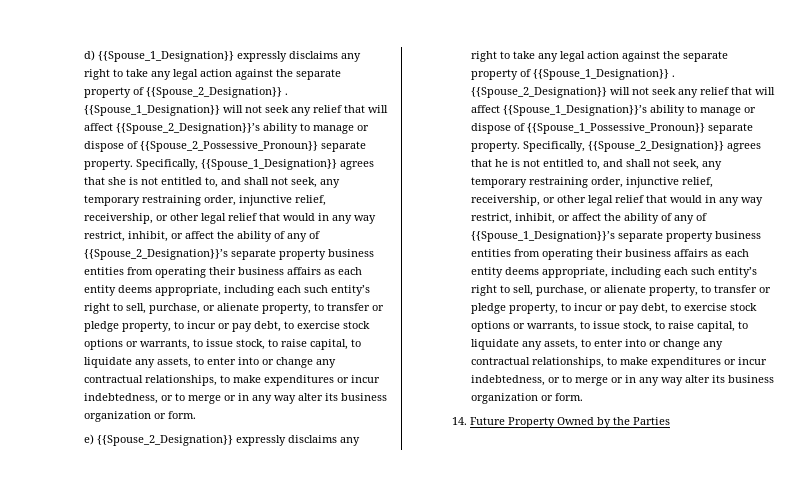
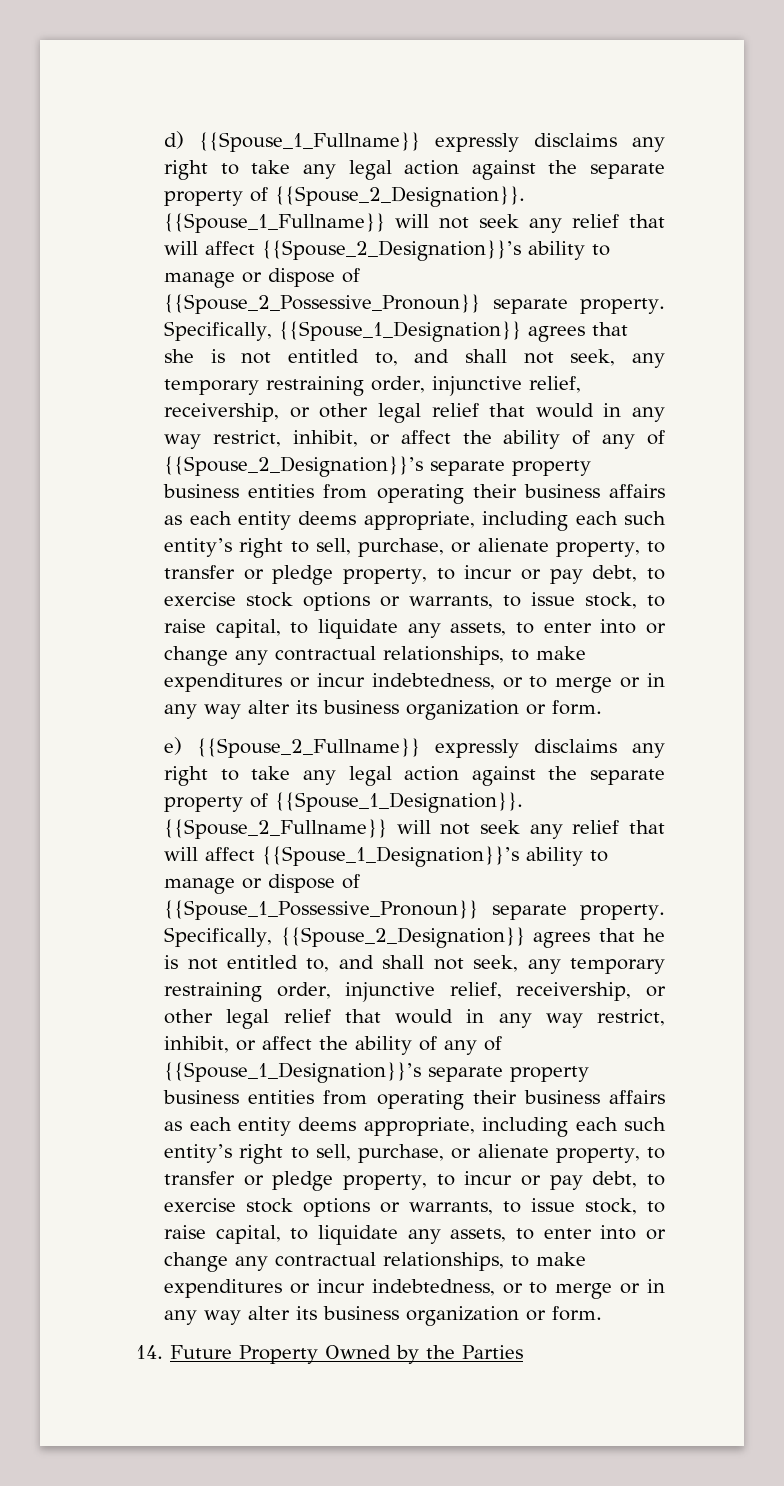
[98,51,235,62] {{Spouse_1_Designation}} -> [199,132,421,152] {{Spouse_1_Fullname}}
[146,87,289,98] [84,105,221,116] {{Spouse_2_Designation}} . {{Spouse_1_Designation}} -> [275,186,526,207] [164,213,386,233] {{Spouse_2_Designation}}. {{Spouse_1_Fullname}}
[97,435,234,446] {{Spouse_2_Designation}} -> [197,738,421,758] {{Spouse_2_Fullname}}
[533,69,676,80] [471,87,608,98] {{Spouse_1_Designation}} . {{Spouse_2_Designation}} -> [275,792,524,813] [164,819,388,839] {{Spouse_1_Designation}}. {{Spouse_2_Fullname}}

